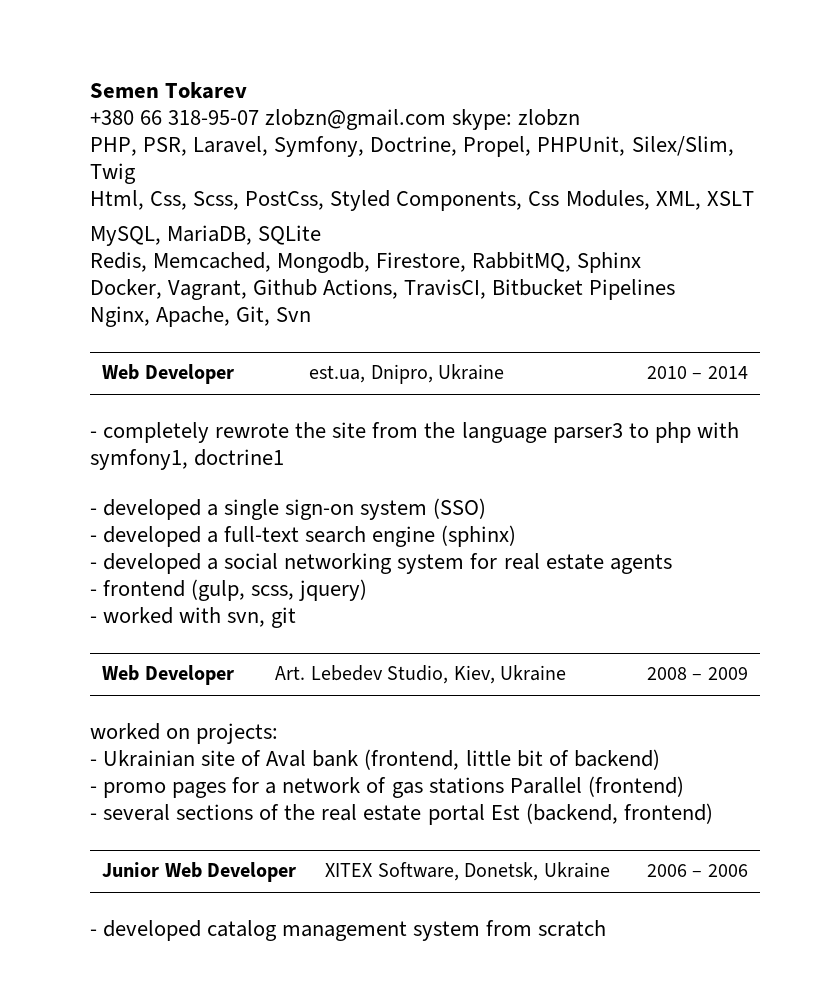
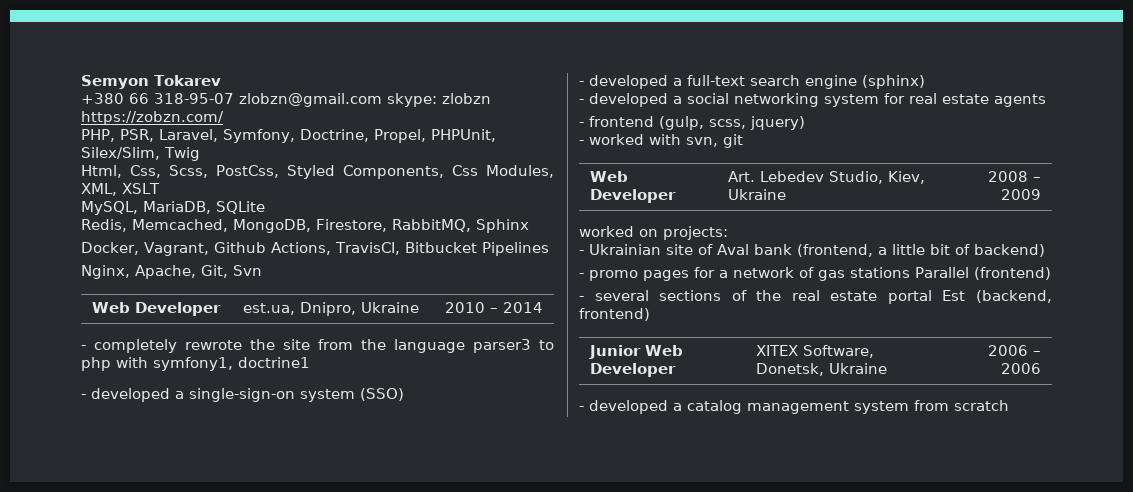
[90,83,159,98] Semen -> [81,75,149,89] Semyon
(581, 117) none -> [81,111,224,125] https://zobzn.com/
[277,252,371,273] Mongodb, -> [233,219,311,233] MongoDB,
[224,499,355,520] single sign-on -> [189,388,295,402] single-sign-on
(460, 759) none -> [878,247,887,255] a
(202, 930) none -> [673,403,682,411] a

